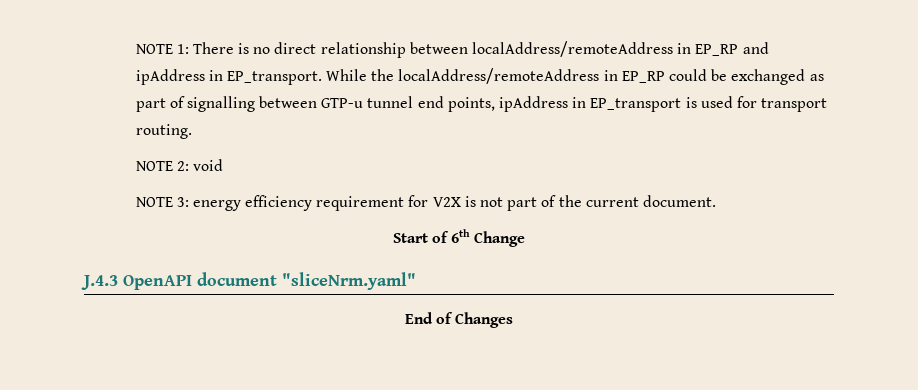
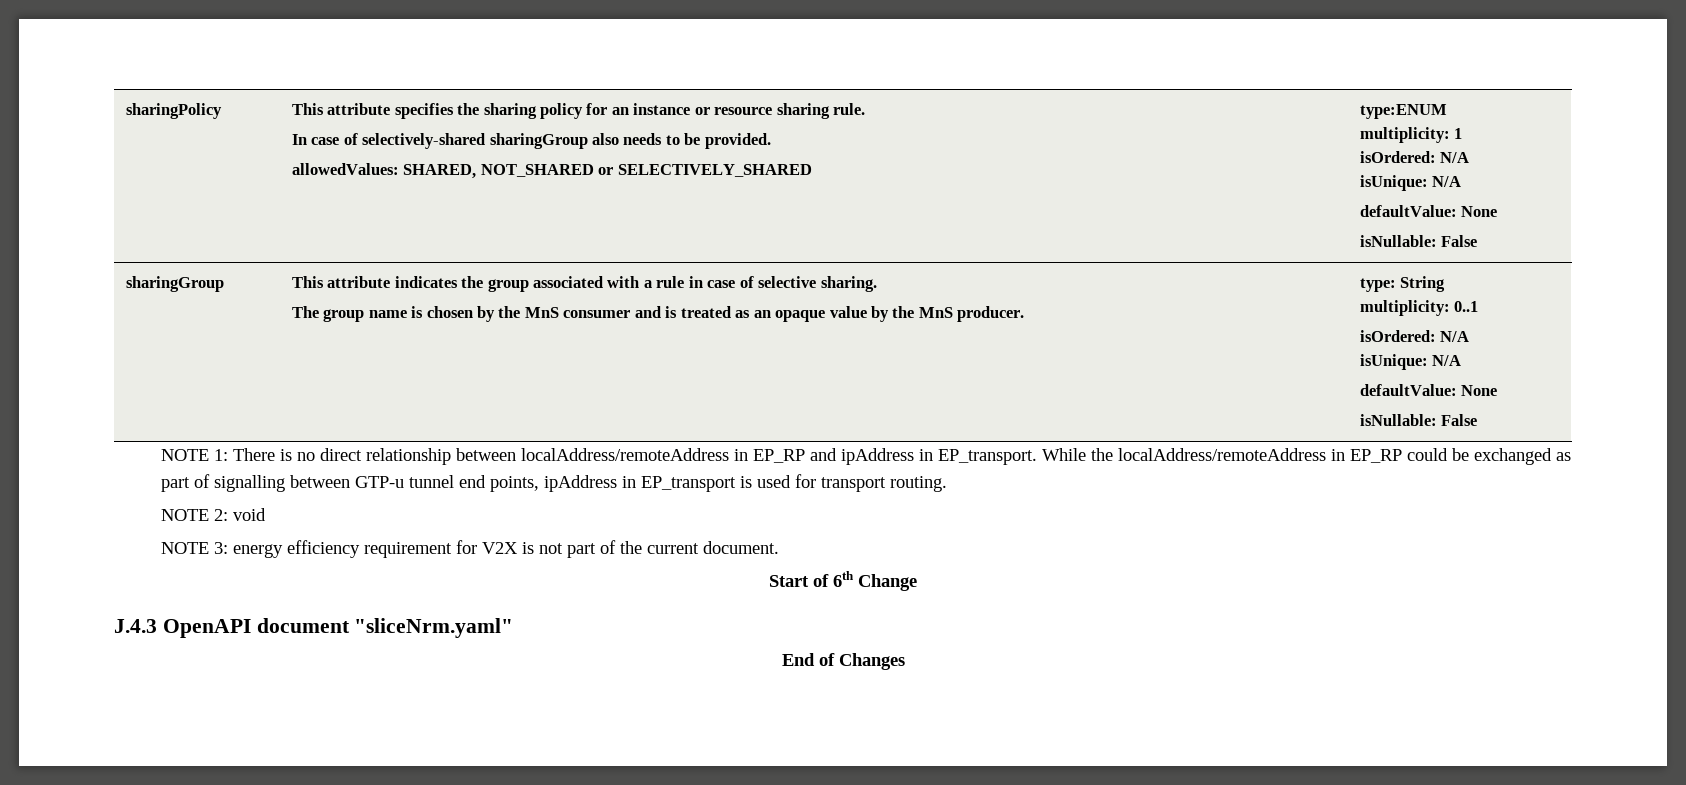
(135, 49) none -> [125,103,222,119] [291,103,866,119] [291,133,771,149] [291,163,812,179] [1359,104,1447,119] [1359,127,1463,143] [1359,151,1470,163] [1359,175,1462,191] [1359,205,1498,217] [1359,235,1478,247] [125,276,224,292] [291,276,877,292] [291,306,1025,322] [1359,276,1446,292] [1359,300,1479,316] [1359,330,1470,342] [1359,354,1462,370] [1359,384,1498,396] [1359,414,1478,426] sharingPolicy | This attribute specifies the sharing policy for an instance or resource sharing rule. // In case of selectively-shared sharingGroup also needs to be provided. // allowedValues: SHARED, NOT_SHARED or SELECTIVELY_SHARED | type:ENUM // multiplicity: 1 // isOrdered: N/A // isUnique: N/A // defaultValue: None // isNullable: False // sharingGroup | This attribute indicates the group associated with a rule in case of selective sharing. // The group name is chosen by the MnS consumer and is treated as an opaque value by the MnS producer. | type: String // multiplicity: 0..1 // isOrdered: N/A // isUnique: N/A // defaultValue: None // isNullable: False //

